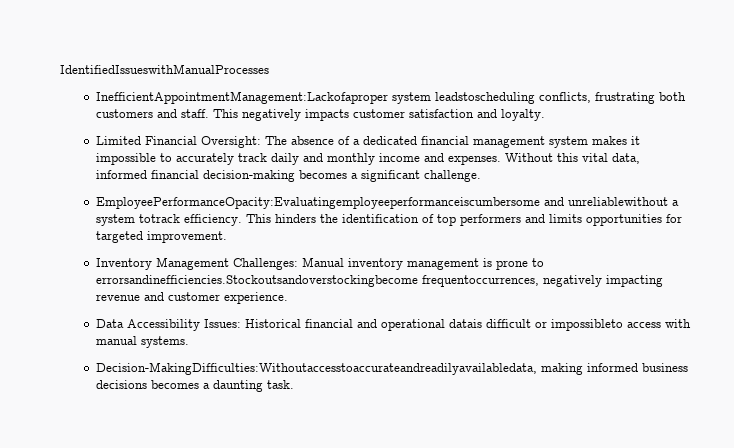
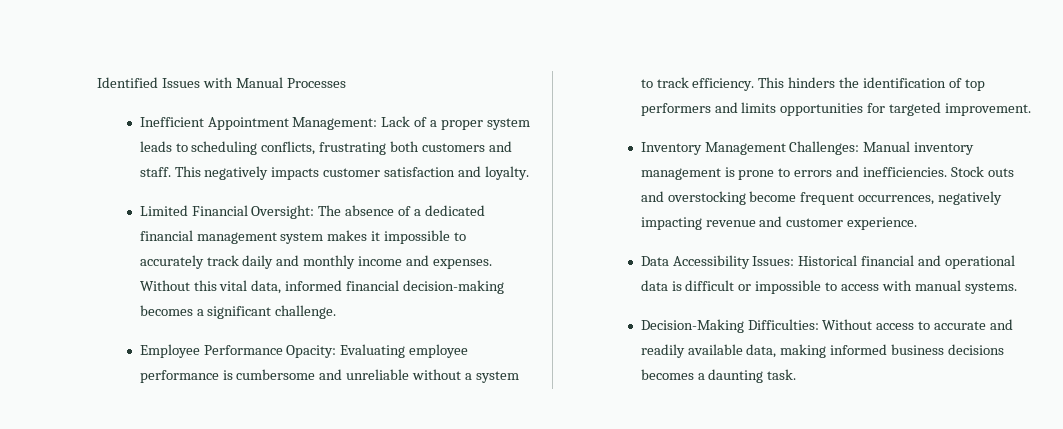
[60,64,270,74] [96,91,536,104] IdentifiedIssueswithManualProcesses // InefficientAppointmentManagement:Lackofaproper system leadstoscheduling -> [97,77,347,88] [139,116,531,130] [139,141,258,155] Identified Issues with Manual Processes // Inefficient Appointment Management: Lack of a proper system leads to scheduling
[96,197,680,209] [96,214,181,226] EmployeePerformanceOpacity:Evaluatingemployeeperformanceiscumbersome and unreliablewithout a system totrack -> [139,344,469,358] [139,369,520,383] [640,77,689,88] Employee Performance Opacity: Evaluating employee performance is cumbersome and unreliable without a system to track
[96,275,540,287] errorsandinefficiencies.Stockoutsandoverstockingbecome frequentoccurrences, -> [794,166,1014,177] [640,191,935,205] errors and inefficiencies. Stock outs and overstocking become frequent occurrences,
[449,319,692,331] [96,336,190,348] [96,362,538,375] datais difficult or impossibleto access with manual systems. // Decision-MakingDifficulties:Withoutaccesstoaccurateandreadilyavailabledata, -> [640,280,1017,294] [640,319,1014,333] [640,344,777,358] data is difficult or impossible to access with manual systems. // Decision-Making Difficulties: Without access to accurate and readily available data,

